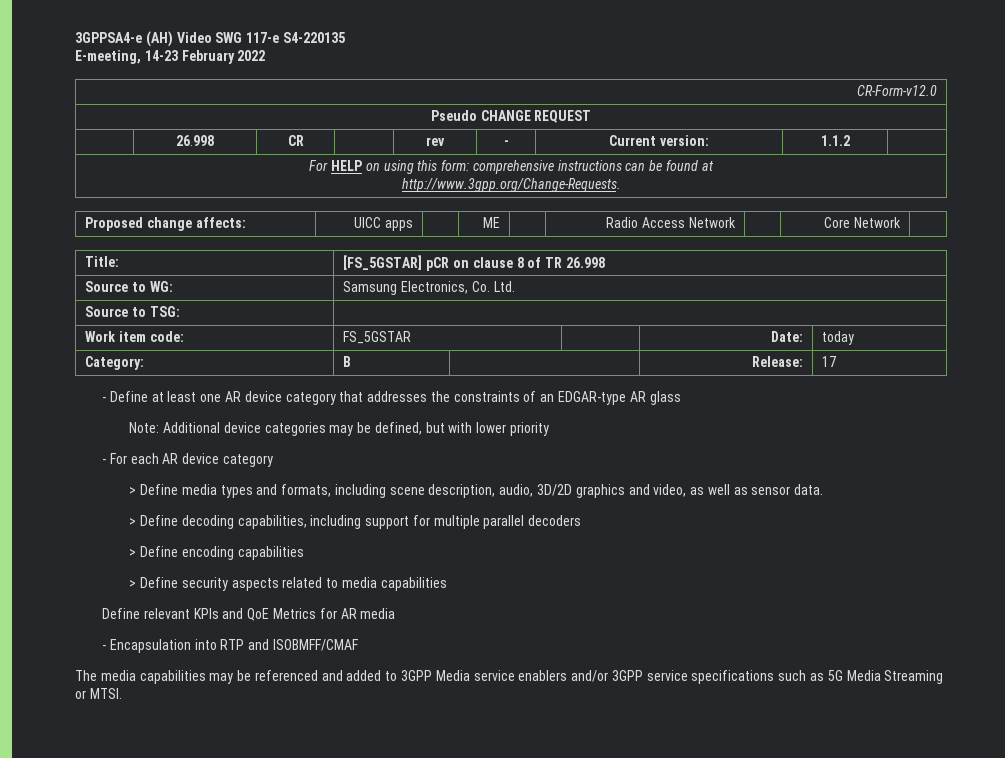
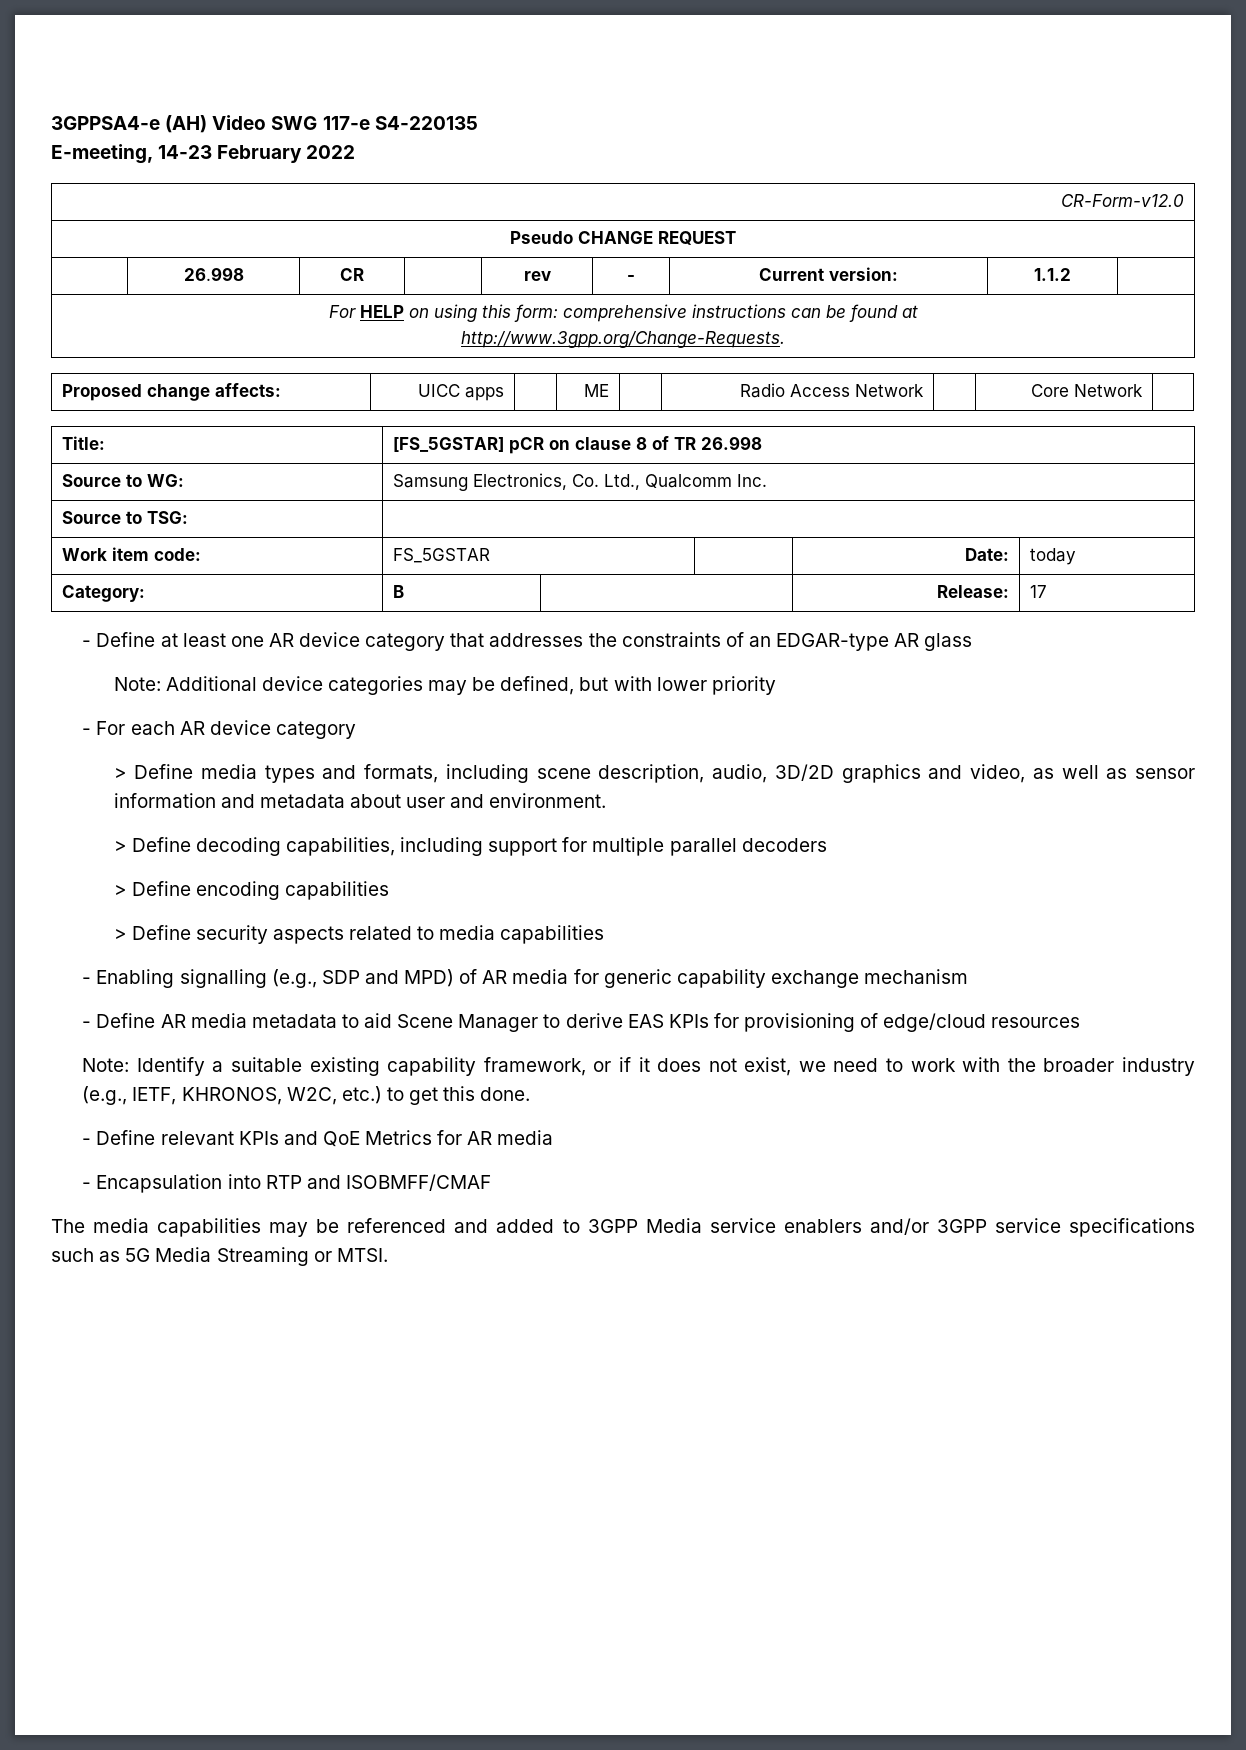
[493,281,515,292] Ltd. -> [604,474,768,490] Ltd., Qualcomm Inc.
[794,484,824,495] data. -> [113,793,607,808] information and metadata about user and environment.
(447, 584) none -> [82,969,969,988] [82,1013,1081,1032] [82,1057,1195,1076] [82,1086,531,1105] [82,1138,92,1145] - Enabling signalling (e.g., SDP and MPD) of AR media for generic capability exchange mechanism // - Define AR media metadata to aid Scene Manager to derive EAS KPIs for provisioning of edge/cloud resources // Note: Identify a suitable existing capability framework, or if it does not exist, we need to work with the broader industry (e.g., IETF, KHRONOS, W2C, etc.) to get this done. // -

